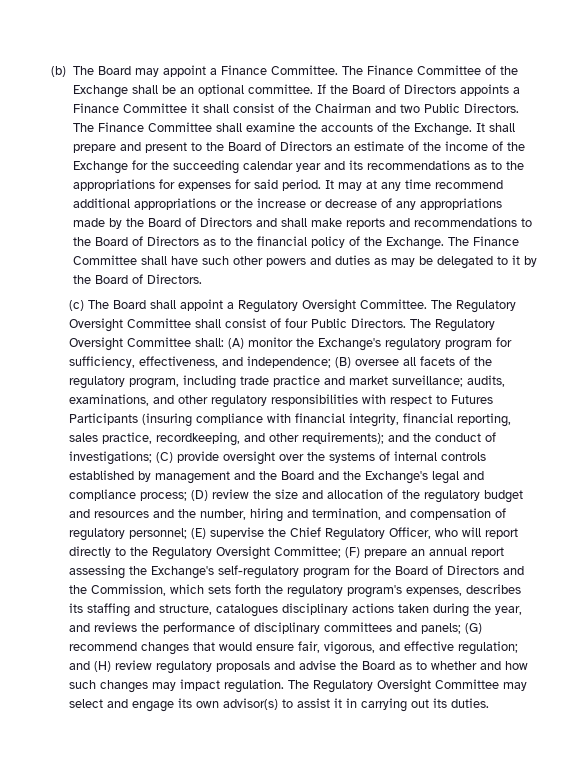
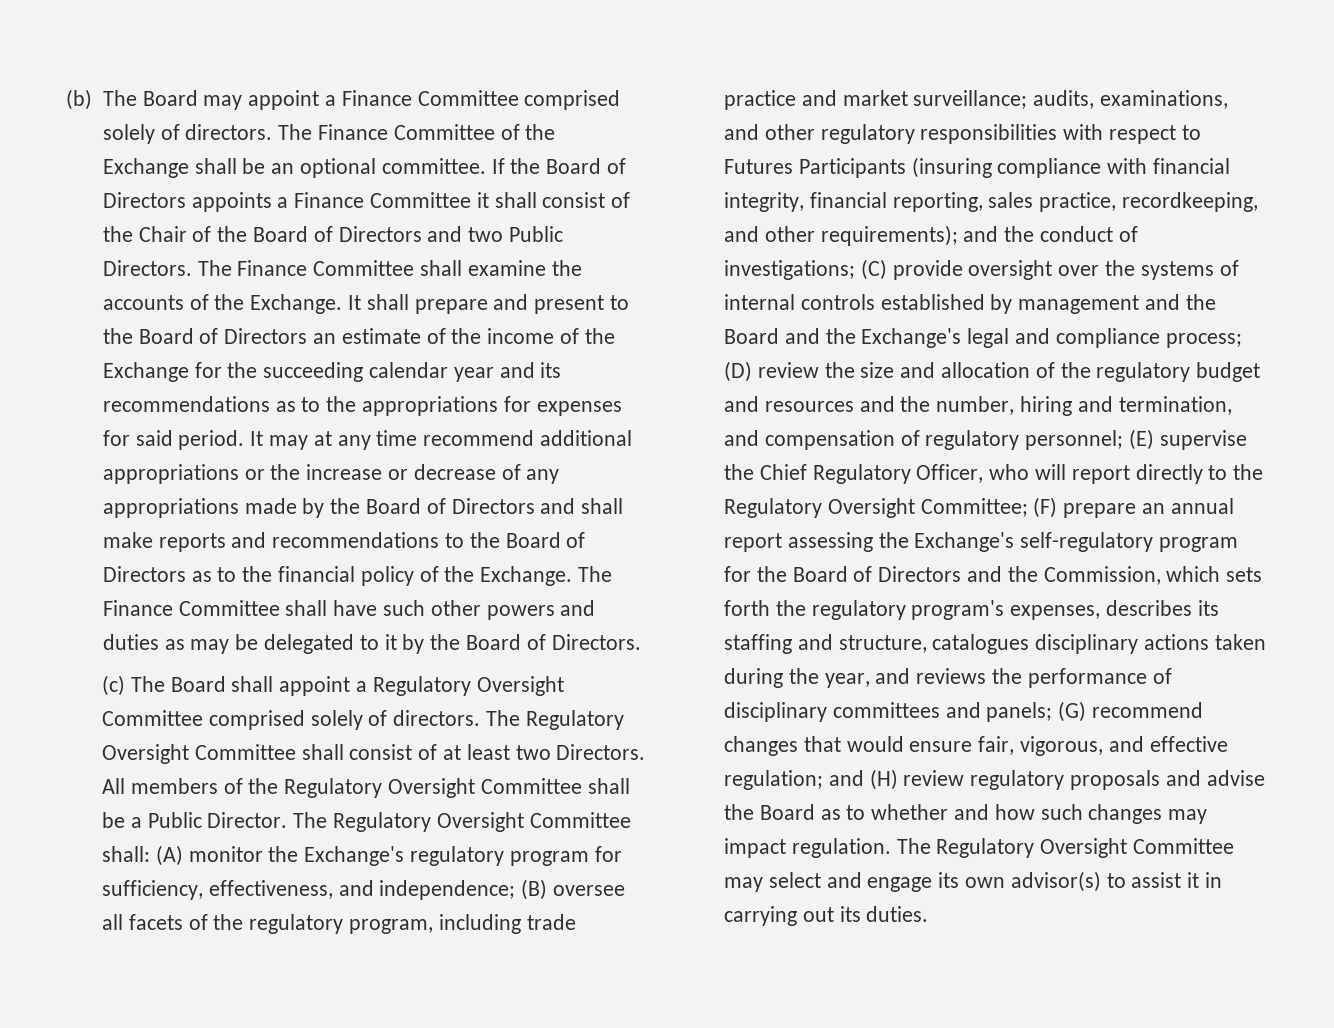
[270,65,338,75] Committee. -> [417,90,621,110] [102,124,273,144] Committee comprised solely of directors.
[314,103,371,113] Chairman -> [138,226,422,242] Chair of the Board of Directors
[359,299,427,309] Committee. -> [101,710,481,730] Committee comprised solely of directors.
[284,318,406,328] four Public Directors. -> [442,744,646,760] [101,778,630,798] [101,812,288,828] at least two Directors. All members of the Regulatory Oversight Committee shall be a Public Director.

